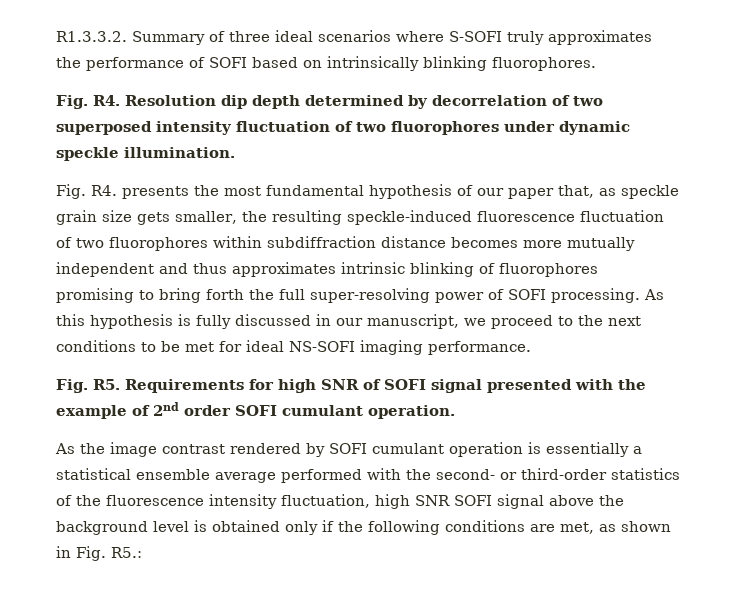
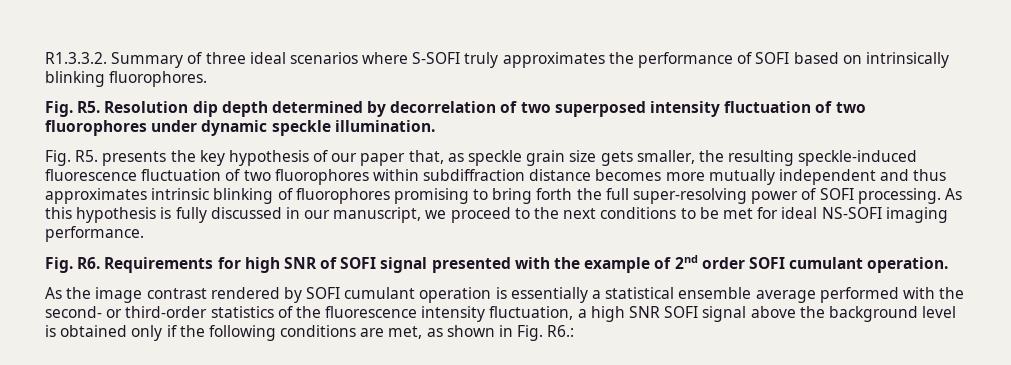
[93,95,120,106] R4. -> [77,101,101,113] R5.
[91,185,117,196] R4. -> [75,150,99,162] R5.
[224,185,364,196] most fundamental -> [199,150,225,166] key
[93,379,120,390] R5. -> [77,257,101,269] R6.
(370, 501) none -> [577,309,587,318] a
[111,547,142,558] R5.: -> [547,325,575,337] R6.:

